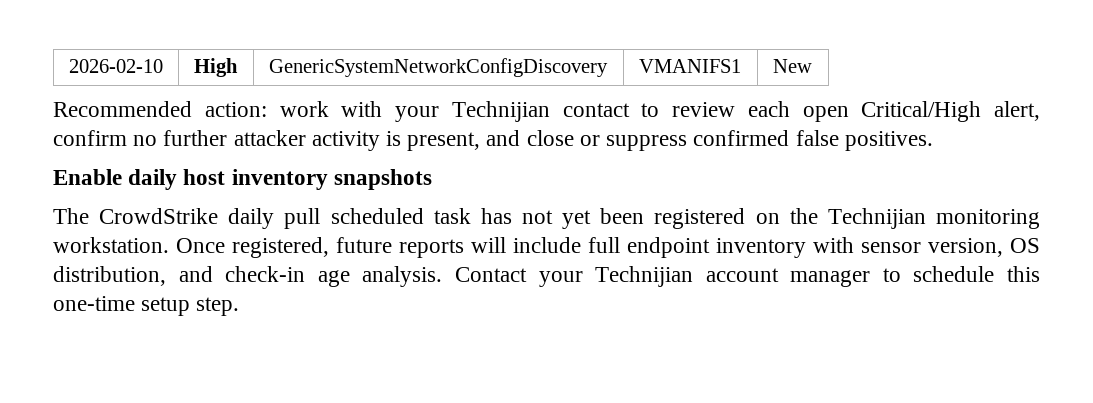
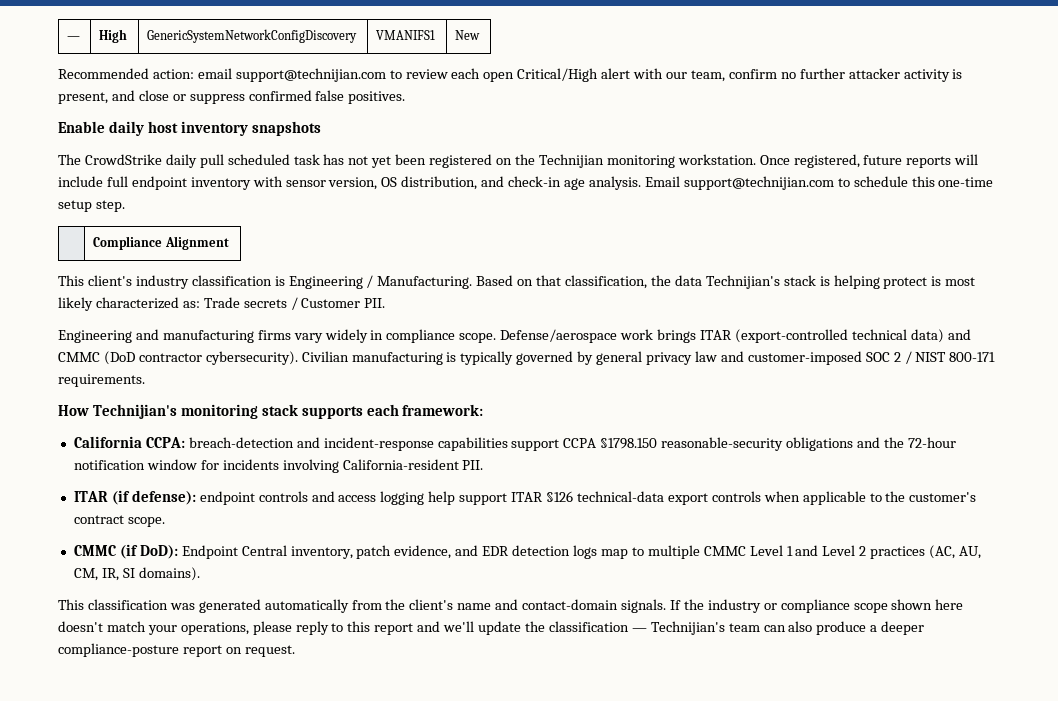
[68,59,163,73] 2026-02-10 -> [67,36,81,40] —
[279,101,630,122] work with your Technijian contact -> [197,68,386,82] email support@technijian.com
[994,101,1040,121] alert, -> [601,68,725,82] alert with our team,
[454,266,871,287] Contact your Technijian account manager -> [644,176,834,190] Email support@technijian.com
(240, 306) none -> [93,236,229,250] [58,275,976,289] [58,297,386,311] [58,329,971,343] [58,351,996,365] [58,374,145,387] [58,404,484,419] [73,436,956,451] [73,459,484,473] [73,490,977,505] [73,515,165,527] [73,544,981,559] [73,567,200,581] [58,599,964,613] [58,621,925,635] [58,643,295,657] // | Compliance Alignment // This client's industry classification is Engineering / Manufacturing. Based on that classification, the data Technijian's stack is helping protect is most likely characterized as: Trade secrets / Customer PII. // Engineering and manufacturing firms vary widely in compliance scope. Defense/aerospace work brings ITAR (export-controlled technical data) and CMMC (DoD contractor cybersecurity). Civilian manufacturing is typically governed by general privacy law and customer-imposed SOC 2 / NIST 800-171 requirements. // How Technijian's monitoring stack supports each framework: // California CCPA: breach-detection and incident-response capabilities support CCPA §1798.150 reasonable-security obligations and the 72-hour notification window for incidents involving California-resident PII. // ITAR (if defense): endpoint controls and access logging help support ITAR §126 technical-data export controls when applicable to the customer's contract scope. // CMMC (if DoD): Endpoint Central inventory, patch evidence, and EDR detection logs map to multiple CMMC Level 1 and Level 2 practices (AC, AU, CM, IR, SI domains). // This classification was generated automatically from the client's name and contact-domain signals. If the industry or compliance scope shown here doesn't match your operations, please reply to this report and we'll update the classification — Technijian's team can also produce a deeper compliance-posture report on request.

